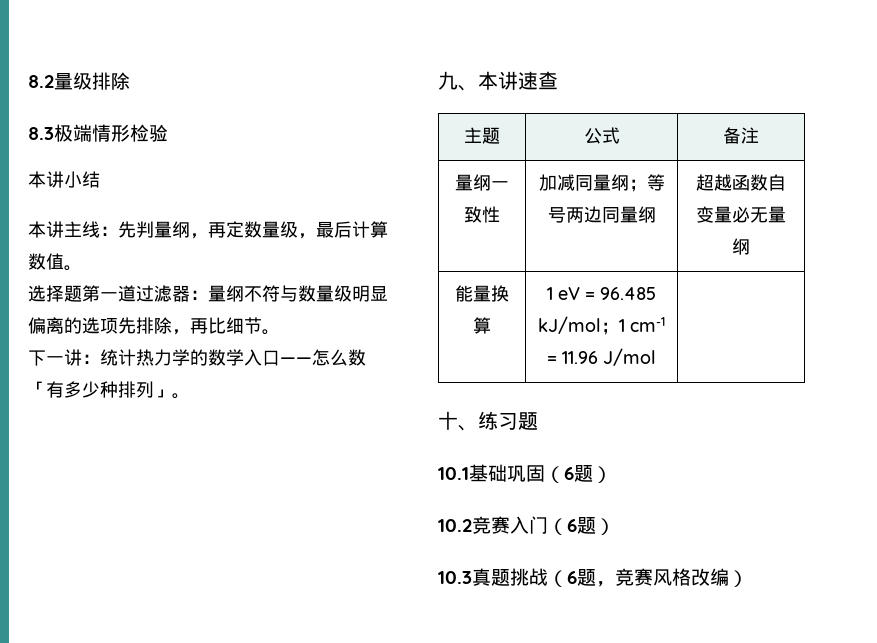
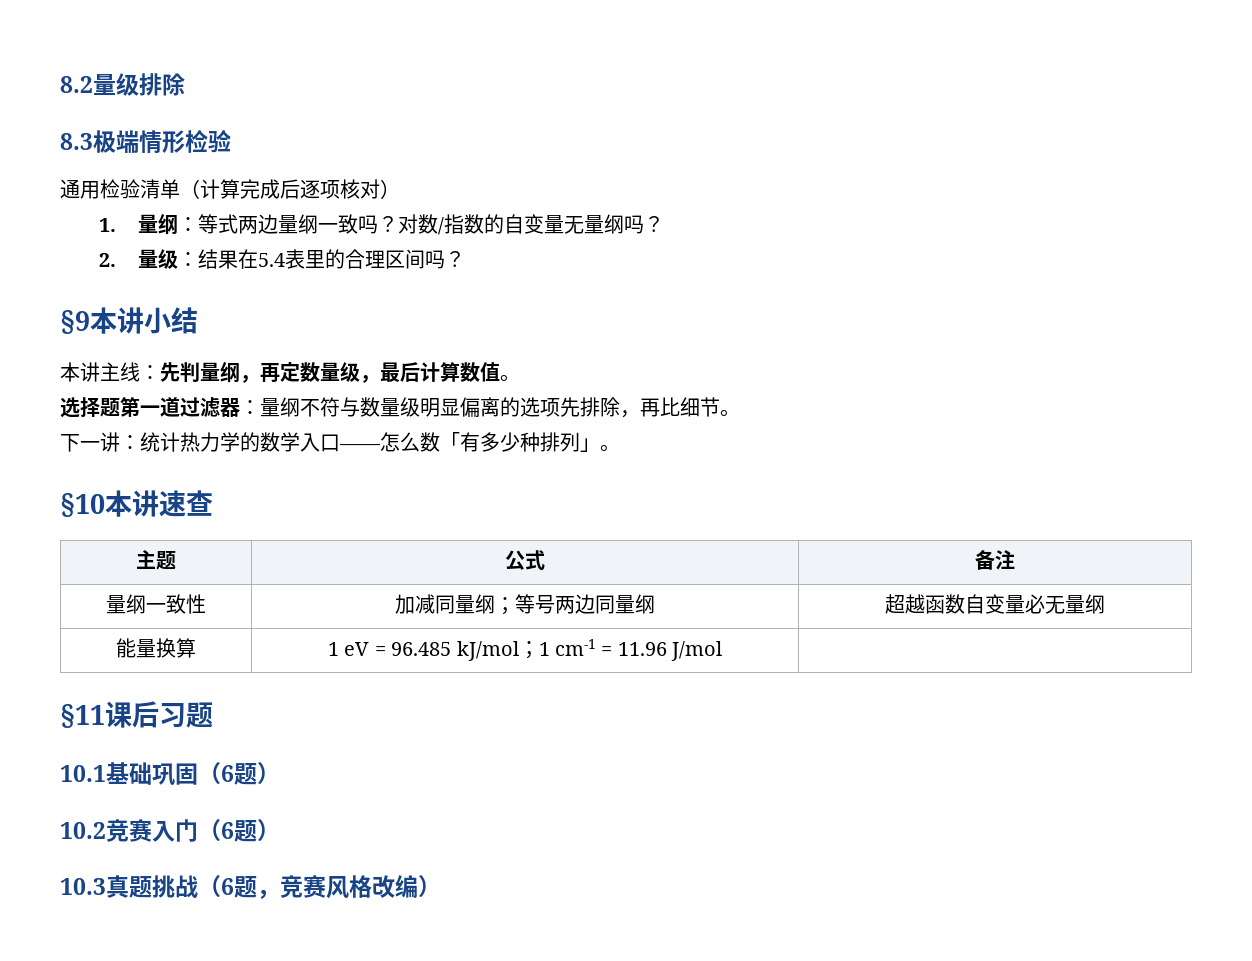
(168, 133) none -> [60,179,400,199] [98,213,664,235] [98,249,465,269] [60,310,90,334] 通用检验清单（计算完成后逐项核对） // 1.量纲：等式两边量纲一致吗？对数/指数的自变量无量纲吗？ // 2.量级：结果在5.4表里的合理区间吗？ // §9
[438,71,478,91] 九、 -> [60,493,105,517] §10
[438,411,498,431] 十、练 -> [60,701,159,728] §11课后

